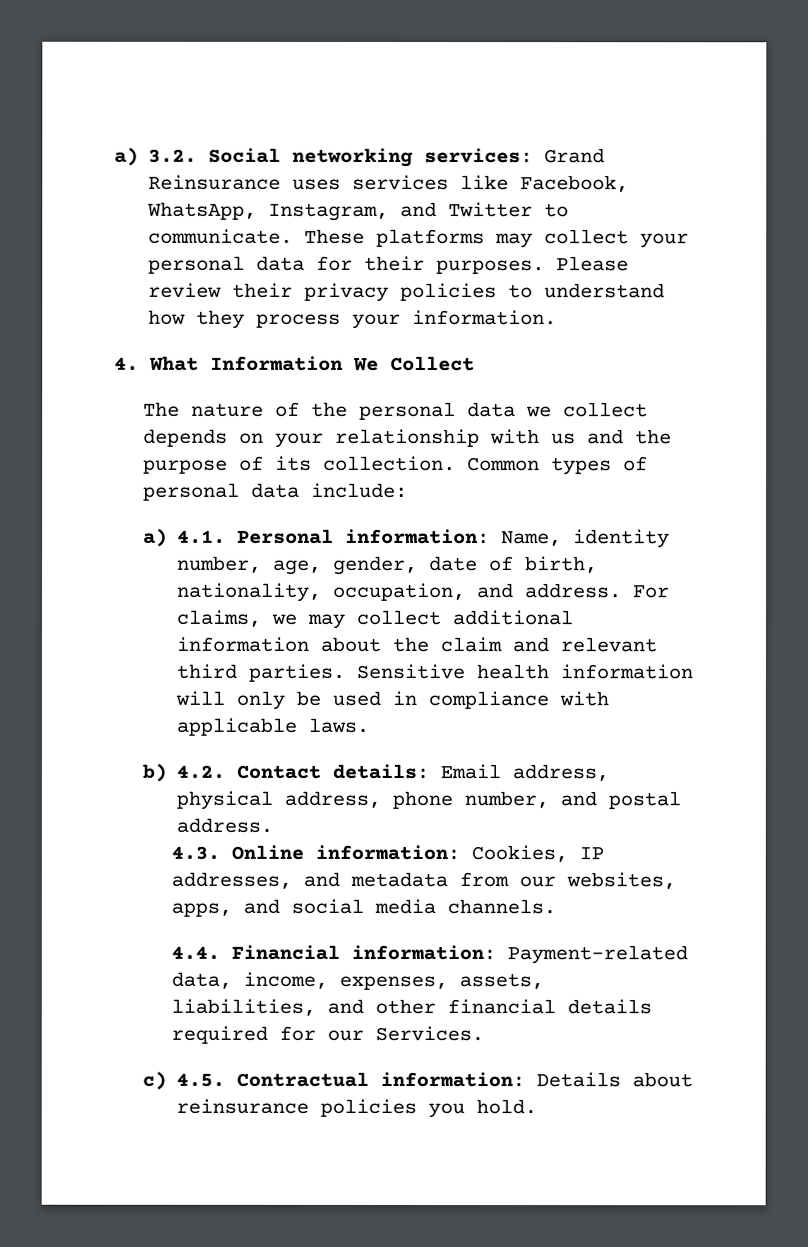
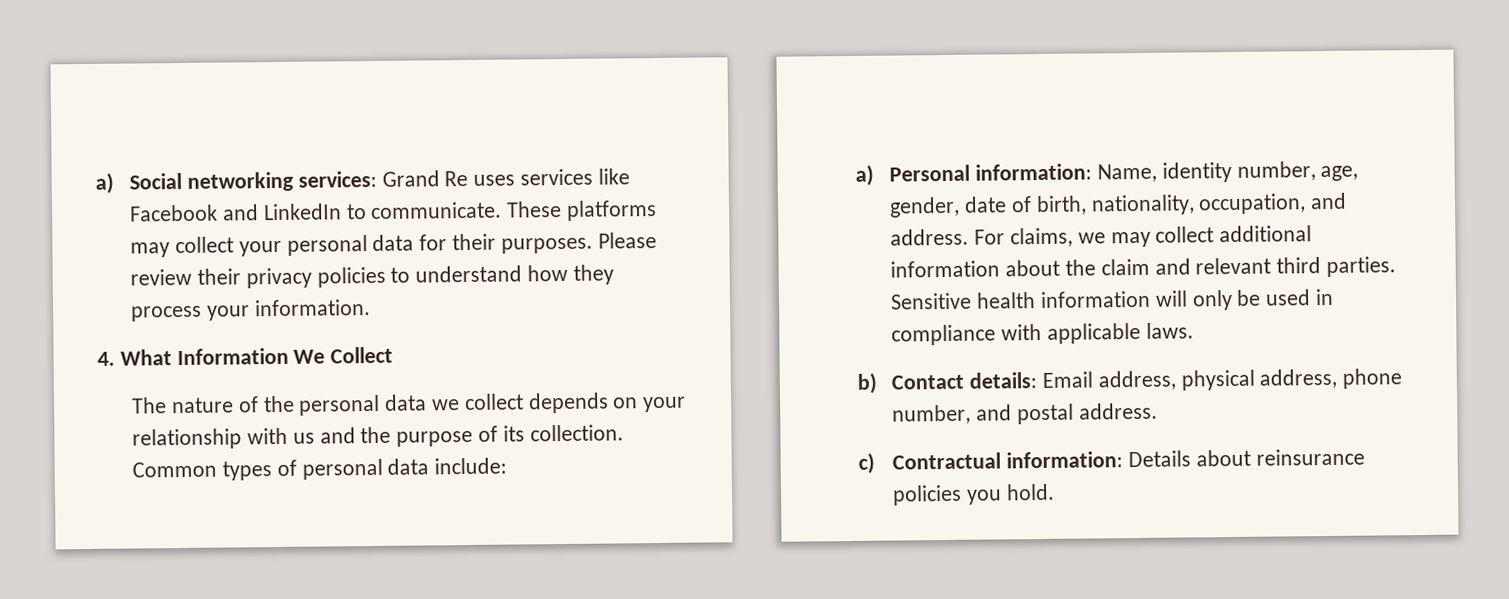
[114,147,198,166] a) 3.2. -> [95,172,114,194] a)
[148,174,282,190] Reinsurance -> [444,170,469,187] Re
[520,175,630,193] [147,201,534,221] Facebook, WhatsApp, Instagram, and Twitter -> [129,203,342,222] Facebook and LinkedIn
[177,529,227,544] 4.1. -> (875, 175) none
[176,764,226,779] 4.2. -> (878, 383) none
[171,844,605,863] [171,871,677,890] [171,898,557,917] [171,944,689,965] [171,971,545,991] [171,998,653,1016] [171,1025,485,1044] // 4.3. Online information: Cookies, IP addresses, and metadata from our websites, apps, and social media channels. // 4.4. Financial information: Payment-related data, income, expenses, assets, liabilities, and other financial details required for our Services. -> (1158, 411) none
[176,1072,226,1087] 4.5. -> (876, 463) none

